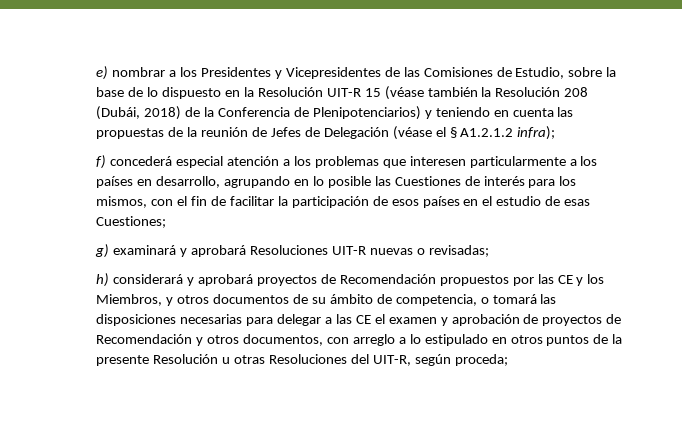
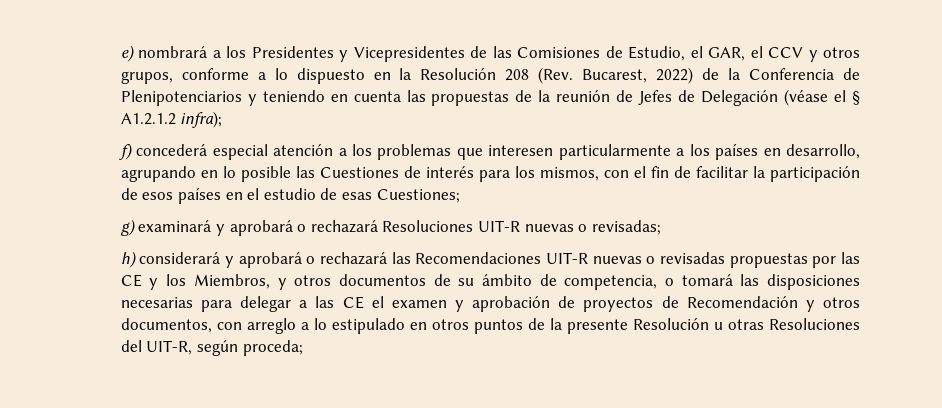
[112,67,166,77] nombrar -> [138,46,208,58] nombrará
[568,67,617,77] [96,87,144,97] sobre la base de -> [690,46,860,62] [120,68,266,84] el GAR, el CCV y otros grupos, conforme a
[326,86,589,100] [96,106,182,120] UIT-R 15 (véase también la Resolución 208 (Dubái, 2018) -> [505,67,694,84] 208 (Rev. Bucarest, 2022)
[312,106,421,120] Plenipotenciarios) -> [120,90,242,106] Plenipotenciarios
(247, 251) none -> [297,220,378,233] o rechazará
[257,274,509,286] proyectos de Recomendación propuestos -> [306,252,808,268] o rechazará las Recomendaciones UIT-R nuevas o revisadas propuestas

